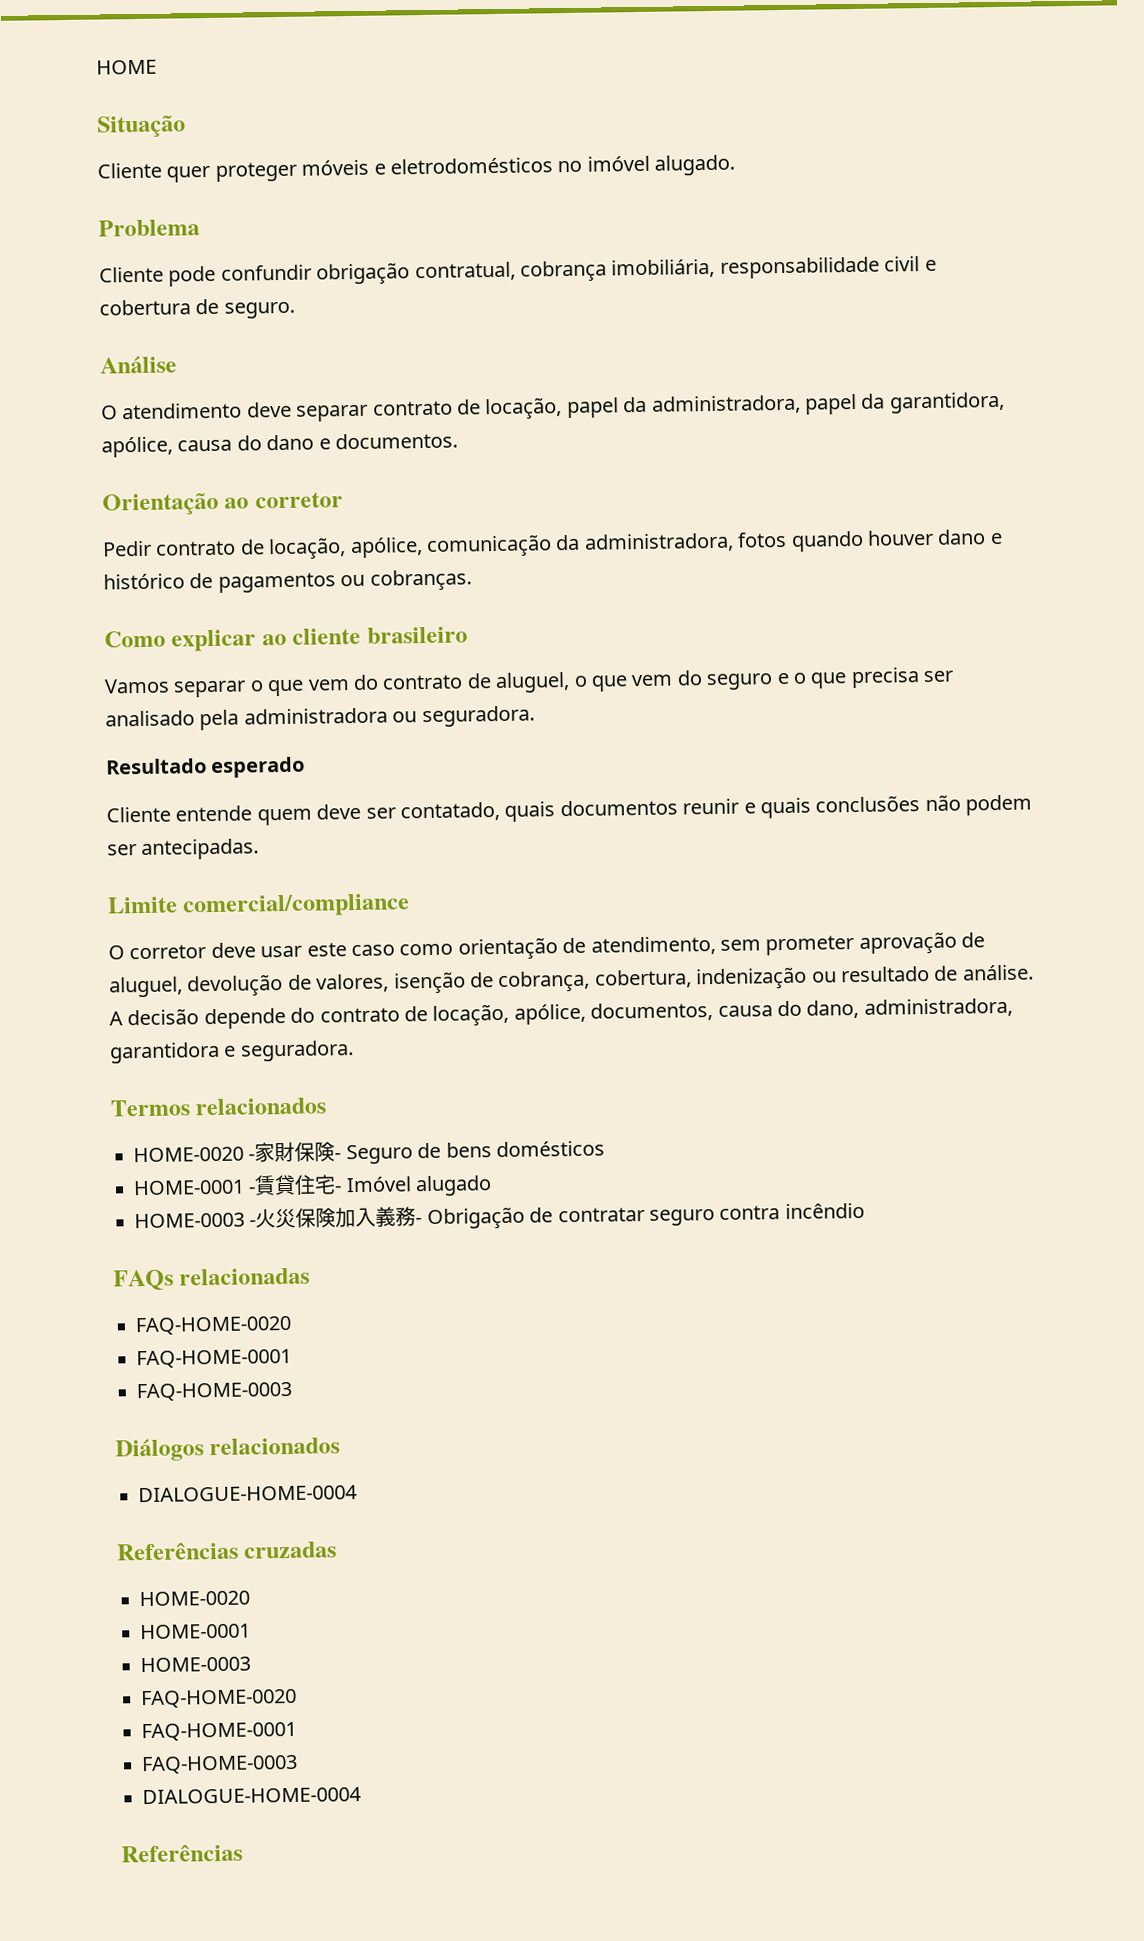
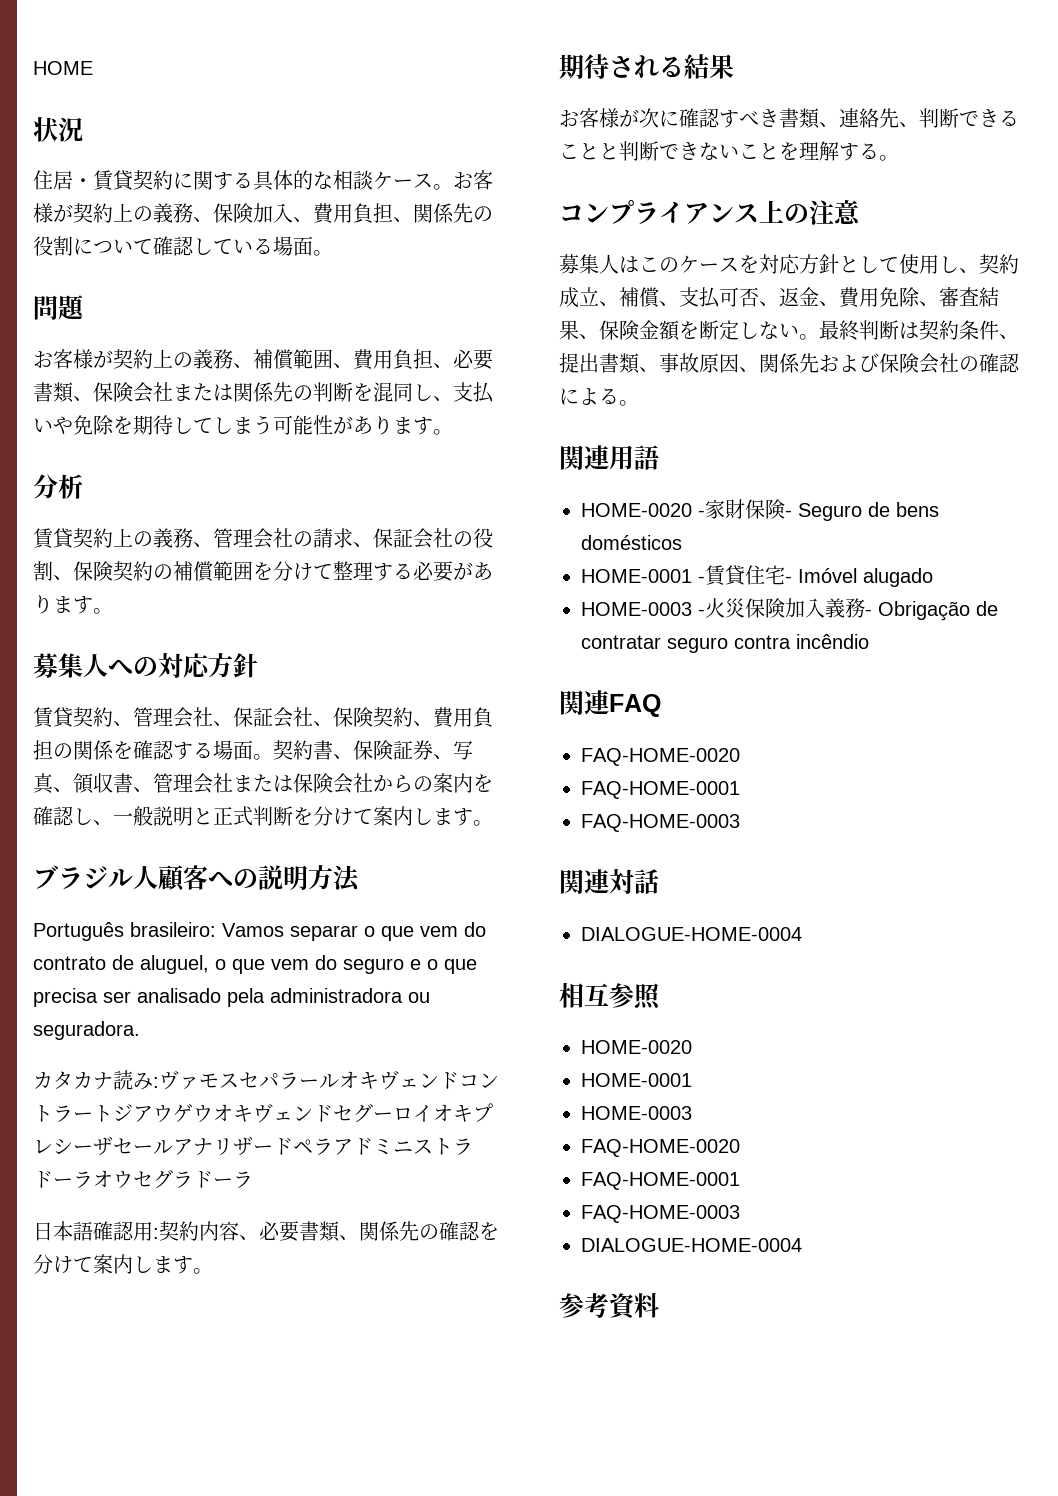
[97,115,186,138] [97,154,736,183] [98,219,200,237] [99,256,937,287] [99,298,295,319] [100,355,177,374] [101,391,1005,422] [101,432,458,458] [102,491,343,516] [102,529,1003,561] [103,569,472,593] [104,626,468,652] Situação // Cliente quer proteger móveis e eletrodomésticos no imóvel alugado. // Problema // Cliente pode confundir obrigação contratual, cobrança imobiliária, responsabilidade civil e cobertura de seguro. // Análise // O atendimento deve separar contrato de locação, papel da administradora, papel da garantidora, apólice, causa do dano e documentos. // Orientação ao corretor // Pedir contrato de locação, apólice, comunicação da administradora, fotos quando houver dano e histórico de pagamentos ou cobranças. // Como explicar ao cliente brasileiro // -> [33,116,83,142] [33,170,493,191] [33,203,493,224] [33,236,333,256] [33,295,86,320] [33,349,493,370] [33,382,494,403] [33,415,453,435] [33,474,83,499] [33,528,493,549] [33,561,493,582] [33,595,113,614] [33,653,258,678] [33,707,495,728] [33,740,473,760] [33,773,493,794] [33,806,493,826] [33,865,360,892] [33,922,216,941] 状況 // 住居・賃貸契約に関する具体的な相談ケース。お客様が契約上の義務、保険加入、費用負担、関係先の役割について確認している場面。 // 問題 // お客様が契約上の義務、補償範囲、費用負担、必要書類、保険会社または関係先の判断を混同し、支払いや免除を期待してしまう可能性があります。 // 分析 // 賃貸契約上の義務、管理会社の請求、保証会社の役割、保険契約の補償範囲を分けて整理する必要があります。 // 募集人への対応方針 // 賃貸契約、管理会社、保証会社、保険契約、費用負担の関係を確認する場面。契約書、保険証券、写真、領収書、管理会社または保険会社からの案内を確認し、一般説明と正式判断を分けて案内します。 // ブラジル人顧客への説明方法 // Português brasileiro:
[106,756,306,779] [106,794,1033,826] [107,838,260,861] [107,893,411,918] [108,931,986,961] [109,964,1034,998] [109,997,1013,1030] [109,1040,354,1064] [110,1097,327,1117] Resultado esperado // Cliente entende quem deve ser contatado, quais documentos reunir e quais conclusões não podem ser antecipadas. // Limite comercial/compliance // O corretor deve usar este caso como orientação de atendimento, sem prometer aprovação de aluguel, devolução de valores, isenção de cobrança, cobertura, indenização ou resultado de análise. A decisão depende do contrato de locação, apólice, documentos, causa do dano, administradora, garantidora e seguradora. // Termos relacionados -> [33,1070,499,1090] [33,1103,493,1123] [33,1136,473,1156] [33,1169,253,1189] [33,1221,499,1242] [33,1254,213,1274] [559,54,734,79] [559,108,1019,129] [559,141,899,161] [559,200,861,225] [559,254,1019,274] [559,287,999,308] [559,320,1019,341] [559,353,1020,374] [559,388,639,406] [559,445,659,470] カタカナ読み:ヴァモスセパラールオキヴェンドコントラートジアウゲウオキヴェンドセグーロイオキプレシーザセールアナリザードペラアドミニストラドーラオウセグラドーラ // 日本語確認用:契約内容、必要書類、関係先の確認を分けて案内します。 // 期待される結果 // お客様が次に確認すべき書類、連絡先、判断できることと判断できないことを理解する。 // コンプライアンス上の注意 // 募集人はこのケースを対応方針として使用し、契約成立、補償、支払可否、返金、費用免除、審査結果、保険金額を断定しない。最終判断は契約条件、提出書類、事故原因、関係先および保険会社の確認による。 // 関連用語
[113,1267,311,1292] [135,1315,292,1336] [136,1348,292,1369] [136,1381,292,1402] [115,1437,341,1462] [138,1485,358,1503] [116,1541,338,1561] FAQs relacionadas // FAQ-HOME-0020 // FAQ-HOME-0001 // FAQ-HOME-0003 // Diálogos relacionados // DIALOGUE-HOME-0004 // Referências cruzadas -> [559,690,661,717] [581,748,740,766] [581,781,740,799] [581,814,740,832] [559,869,659,894] [581,927,802,941] [559,982,661,1010] 関連FAQ // FAQ-HOME-0020 // FAQ-HOME-0001 // FAQ-HOME-0003 // 関連対話 // DIALOGUE-HOME-0004 // 相互参照
[121,1843,243,1863] Referências -> [559,1293,659,1320] 参考資料

